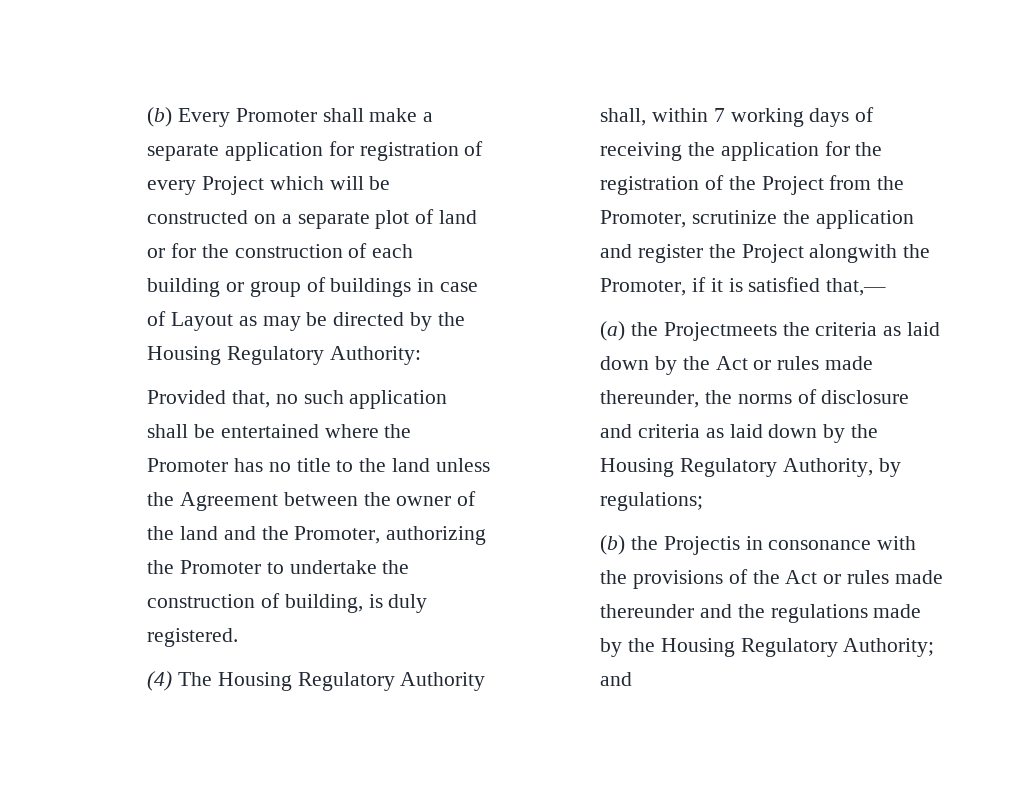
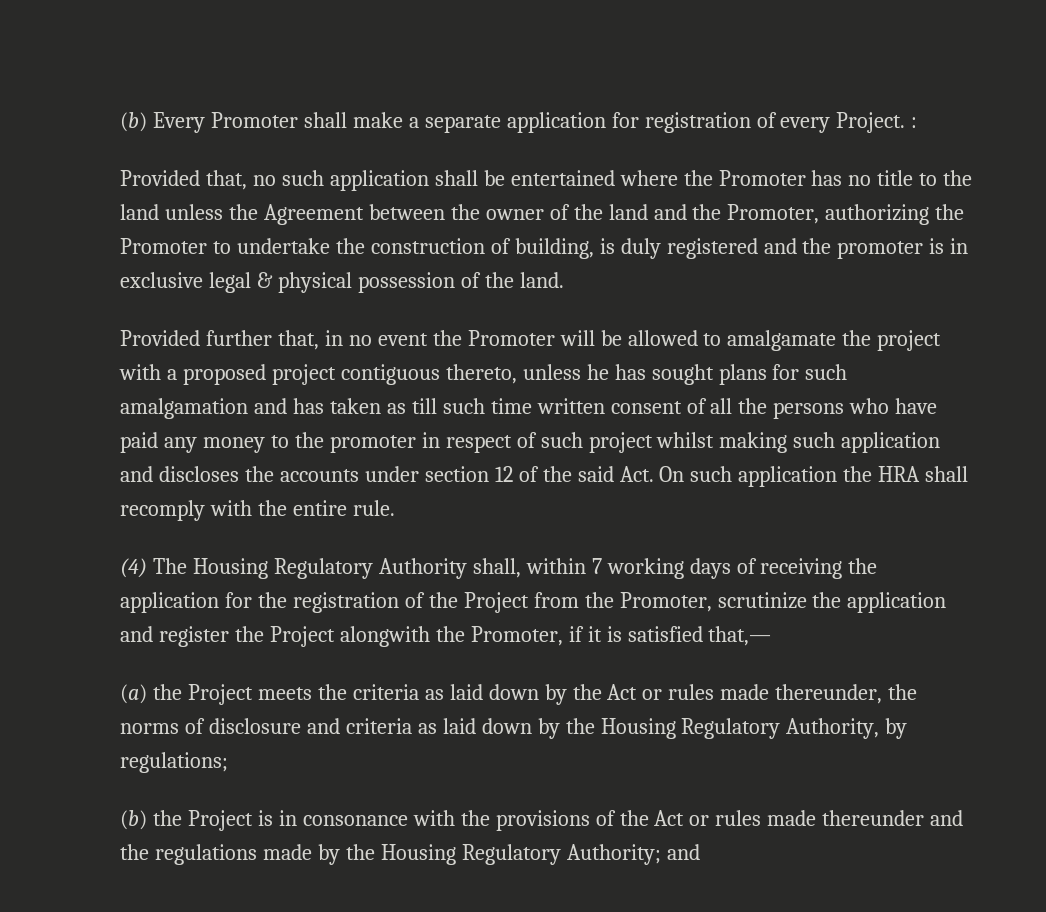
[202,176,391,195] [147,209,478,229] [147,243,414,258] [147,277,479,297] [147,311,465,331] [147,346,421,365] Project which will be constructed on a separate plot of land or for the construction of each building or group of buildings in case of Layout as may be directed by the Housing Regulatory Authority: -> [836,112,918,133] Project. :
[147,628,239,647] registered. -> [666,238,969,259] [120,272,564,293] [120,330,942,351] [119,364,848,385] [120,398,938,419] [120,432,941,453] [120,466,969,487] [120,500,395,521] registered and the promoter is in exclusive legal & physical possession of the land. // Provided further that, in no event the Promoter will be allowed to amalgamate the project with a proposed project contiguous thereto, unless he has sought plans for such amalgamation and has taken as till such time written consent of all the persons who have paid any money to the promoter in respect of such project whilst making such application and discloses the accounts under section 12 of the said Act. On such application the HRA shall recomply with the entire rule.
[663,322,777,341] Projectmeets -> [188,684,312,705] Project meets
[663,536,740,555] Projectis -> [188,810,273,831] Project is

